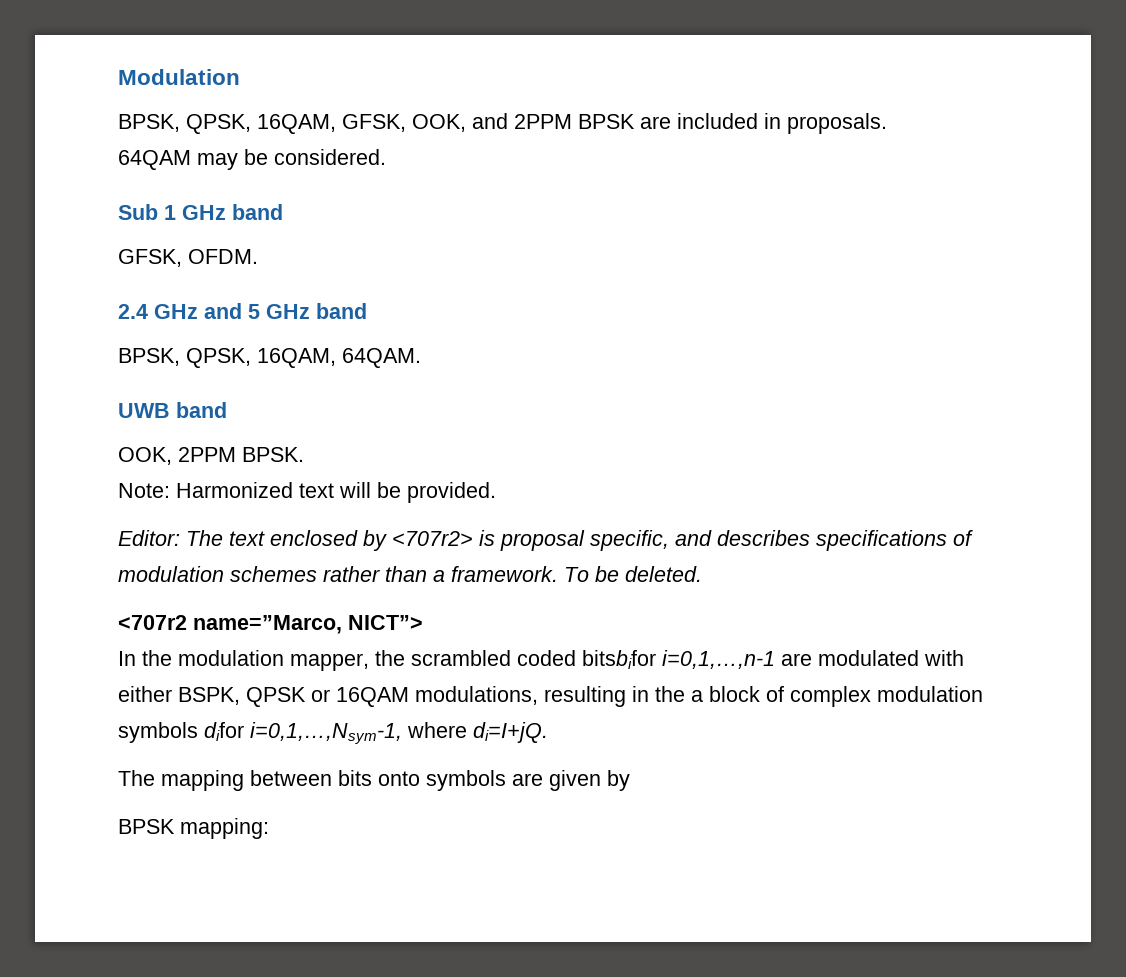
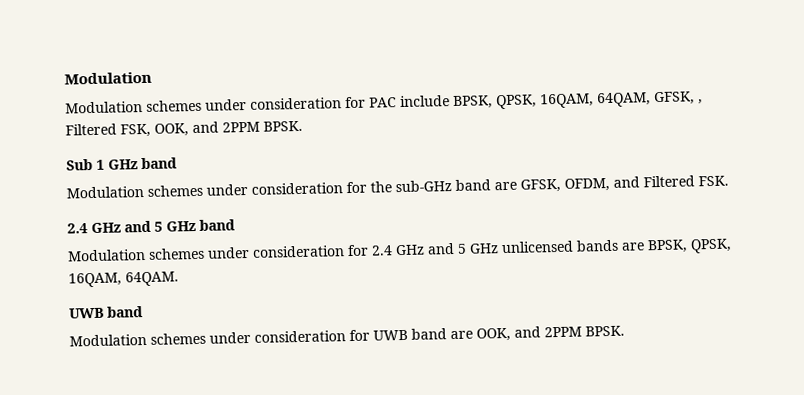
[118,113,887,134] [118,149,386,170] [118,204,283,220] [118,249,258,267] BPSK, QPSK, 16QAM, GFSK, OOK, and 2PPM BPSK are included in proposals. // 64QAM may be considered. // Sub 1 GHz band // GFSK, OFDM. -> [65,91,703,114] [65,120,303,138] [66,157,177,171] [66,175,729,199] Modulation schemes under consideration for PAC include BPSK, QPSK, 16QAM, 64QAM, GFSK, , Filtered FSK, OOK, and 2PPM BPSK. // Sub 1 GHz band // Modulation schemes under consideration for the sub-GHz band are GFSK, OFDM, and Filtered FSK.
(367, 311) none -> [67,239,645,262] Modulation schemes under consideration for 2.4 GHz and 5 GHz unlicensed bands are
[118,447,304,465] [118,482,496,503] [118,530,973,551] [118,566,702,582] [118,615,423,634] [118,650,964,671] [118,686,983,707] [118,722,548,744] [118,770,630,791] [118,818,269,839] OOK, 2PPM BPSK. // Note: Harmonized text will be provided. // Editor: The text enclosed by <707r2> is proposal specific, and describes specifications of modulation schemes rather than a framework. To be deleted. // <707r2 name=”Marco, NICT”> // In the modulation mapper, the scrambled coded bitsbifor i=0,1,…,n-1 are modulated with either BSPK, QPSK or 16QAM modulations, resulting in the a block of complex modulation symbols difor i=0,1,…,Nsym-1, where di=I+jQ. // The mapping between bits onto symbols are given by // BPSK mapping: -> [69,325,625,347] Modulation schemes under consideration for UWB band are OOK, and 2PPM BPSK.

